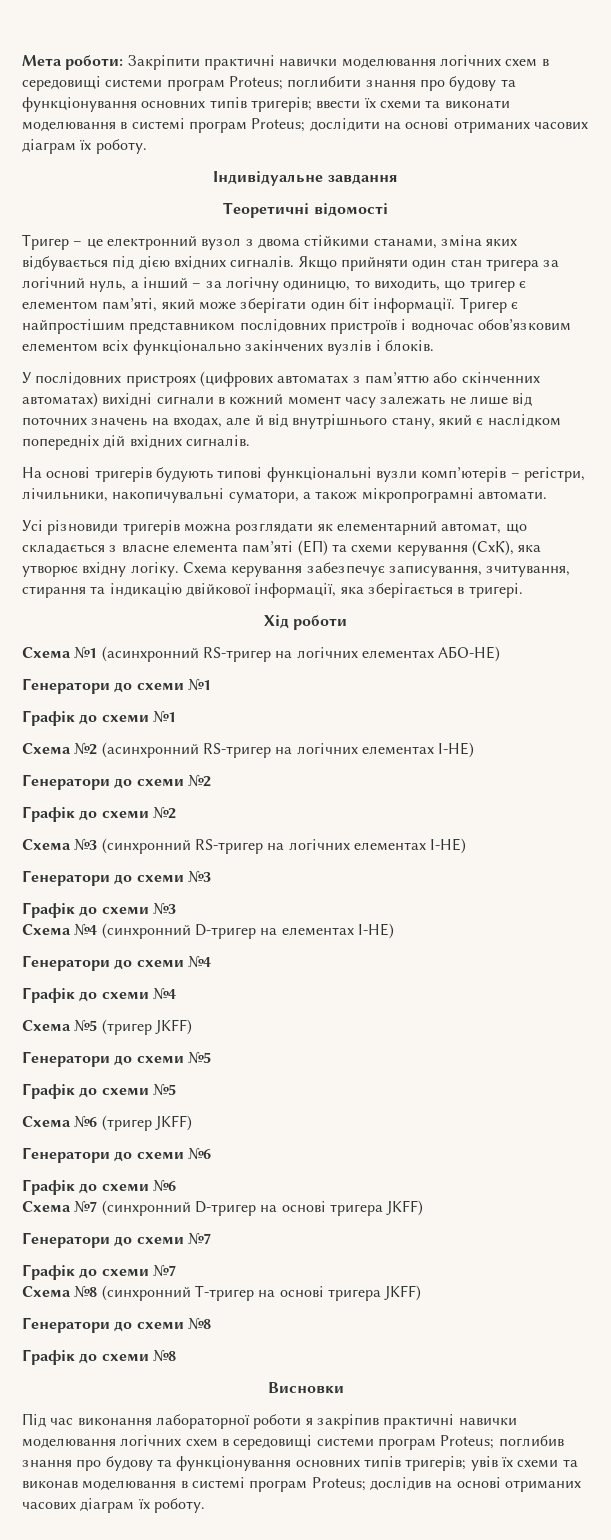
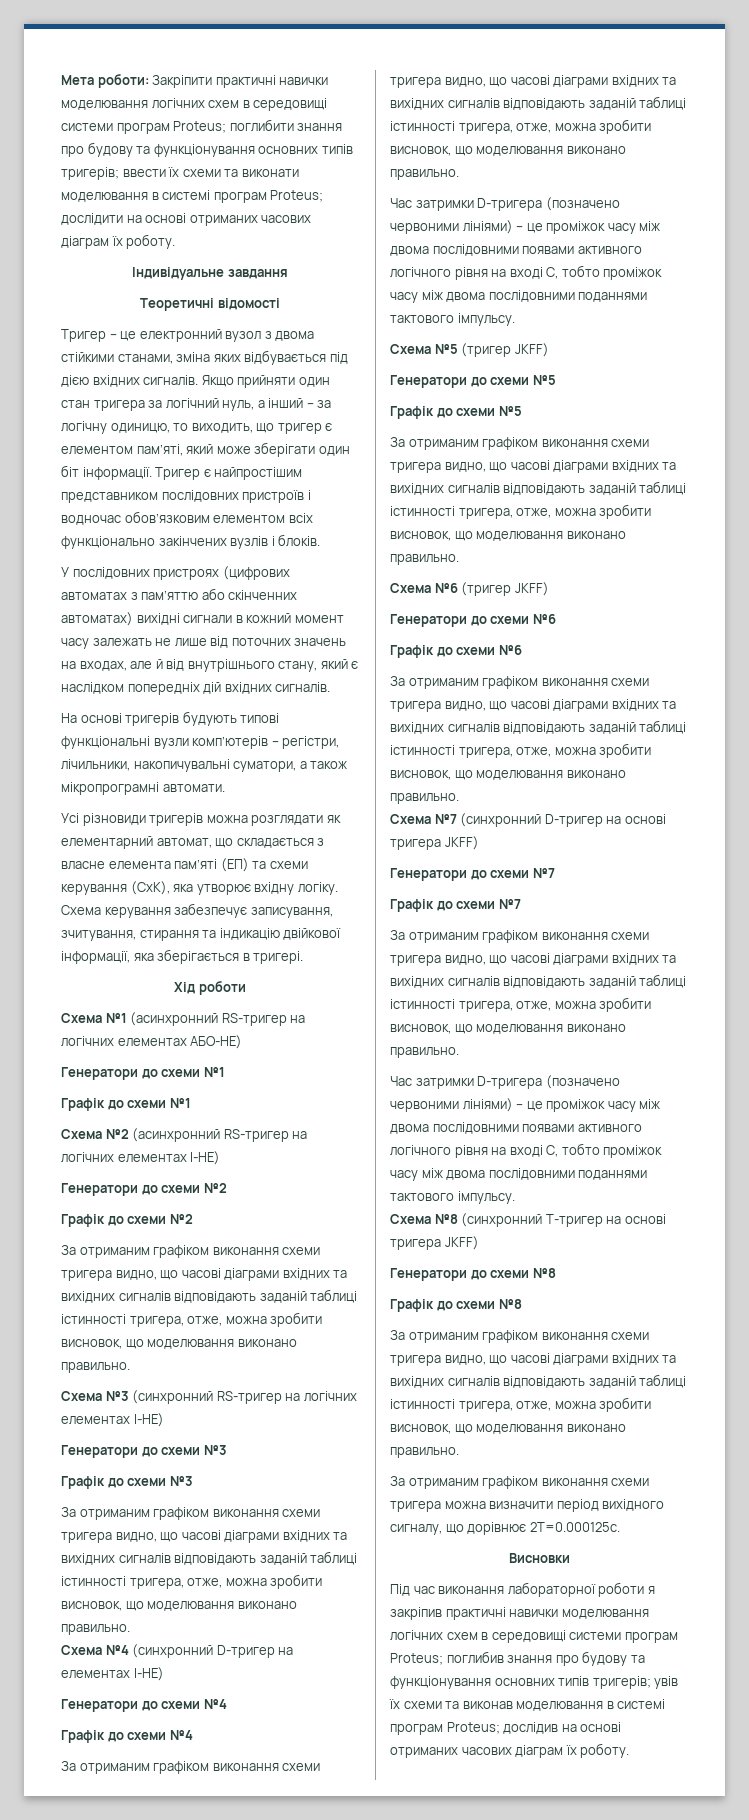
(176, 813) none -> [61,1245,321,1258] [61,1268,348,1281] [61,1289,358,1303] [61,1312,323,1327] [61,1339,297,1349] [61,1362,130,1373] // За отриманим графіком виконання схеми тригера видно, що часові діаграми вхідних та вихідних сигналів відповідають заданій таблиці істинності тригера, отже, можна зробити висновок, що моделювання виконано правильно.
(176, 908) none -> [61,1507,321,1520] [61,1530,348,1543] [61,1551,358,1565] [61,1574,323,1589] [61,1601,297,1611] [61,1624,130,1635] // За отриманим графіком виконання схеми тригера видно, що часові діаграми вхідних та вихідних сигналів відповідають заданій таблиці істинності тригера, отже, можна зробити висновок, що моделювання виконано правильно.
(176, 993) none -> [61,1761,321,1774] [390,75,677,88] [390,96,687,110] [390,119,652,134] [390,146,626,156] [390,169,459,180] [390,197,620,211] [390,220,661,234] [390,244,642,256] [390,265,663,280] [390,290,648,303] [390,313,515,326] // За отриманим графіком виконання схеми тригера видно, що часові діаграми вхідних та вихідних сигналів відповідають заданій таблиці істинності тригера, отже, можна зробити висновок, що моделювання виконано правильно. // Час затримки D-тригера (позначено червоними лініями) – це проміжок часу між двома послідовними появами активного логічного рівня на вході C, тобто проміжок часу між двома послідовними поданнями тактового імпульсу.
(176, 1089) none -> [390,437,650,450] [390,460,677,473] [390,481,687,495] [390,504,652,519] [390,531,626,541] [390,554,459,565] // За отриманим графіком виконання схеми тригера видно, що часові діаграми вхідних та вихідних сигналів відповідають заданій таблиці істинності тригера, отже, можна зробити висновок, що моделювання виконано правильно.
(176, 1185) none -> [390,676,650,689] [390,699,677,712] [390,720,687,734] [390,743,652,758] [390,770,626,780] [390,793,459,804] // За отриманим графіком виконання схеми тригера видно, що часові діаграми вхідних та вихідних сигналів відповідають заданій таблиці істинності тригера, отже, можна зробити висновок, що моделювання виконано правильно.
(176, 1270) none -> [390,930,650,943] [390,953,677,966] [390,974,687,988] [390,997,652,1012] [390,1024,626,1034] [390,1047,459,1058] [390,1075,620,1089] [390,1098,661,1112] [390,1122,642,1134] [390,1143,663,1158] [390,1168,648,1181] [390,1191,515,1204] // За отриманим графіком виконання схеми тригера видно, що часові діаграми вхідних та вихідних сигналів відповідають заданій таблиці істинності тригера, отже, можна зробити висновок, що моделювання виконано правильно. // Час затримки D-тригера (позначено червоними лініями) – це проміжок часу між двома послідовними появами активного логічного рівня на вході C, тобто проміжок часу між двома послідовними поданнями тактового імпульсу.
(176, 1355) none -> [390,1330,650,1343] [390,1353,677,1366] [390,1374,687,1388] [390,1397,652,1412] [390,1424,626,1434] [390,1447,459,1458] [390,1476,650,1489] [390,1499,665,1512] [390,1522,620,1535] // За отриманим графіком виконання схеми тригера видно, що часові діаграми вхідних та вихідних сигналів відповідають заданій таблиці істинності тригера, отже, можна зробити висновок, що моделювання виконано правильно. // За отриманим графіком виконання схеми тригера можна визначити період вихідного сигналу, що дорівнює 2T=0.000125с.

